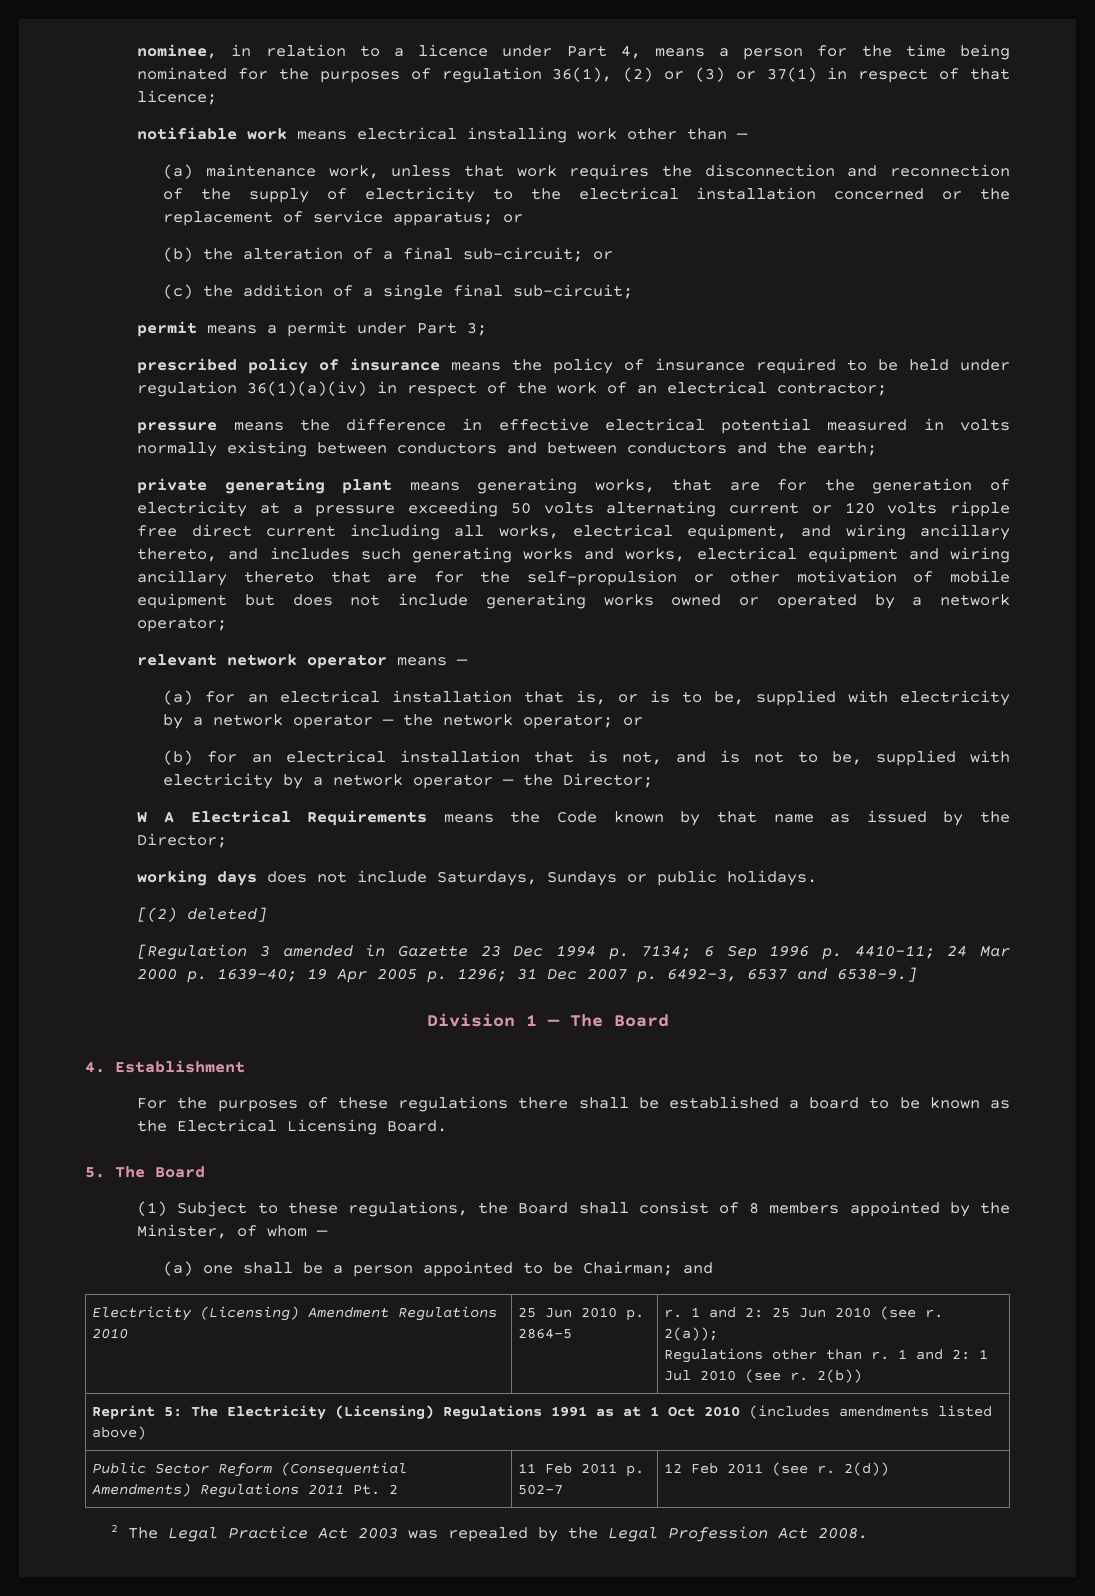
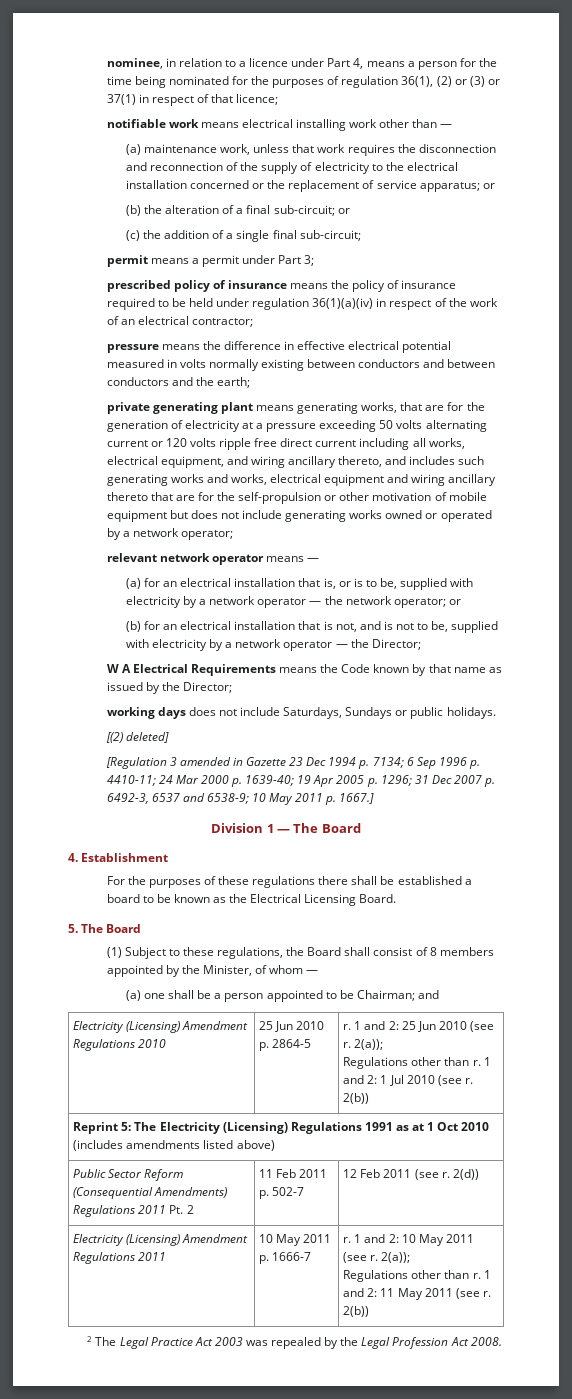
[837,967,918,982] 6538-9.] -> [206,793,375,805] 6538-9; 10 May 2011 p. 1667.]
(890, 1469) none -> [73,1234,249,1246] [73,1252,167,1264] [259,1234,332,1246] [259,1252,312,1264] [343,1234,474,1246] [343,1252,411,1263] [343,1270,491,1282] [343,1288,491,1300] [343,1306,370,1317] // Electricity (Licensing) Amendment Regulations 2011 | 10 May 2011 p. 1666-7 | r. 1 and 2: 10 May 2011 (see r. 2(a)); // Regulations other than r. 1 and 2: 11 May 2011 (see r. 2(b))

